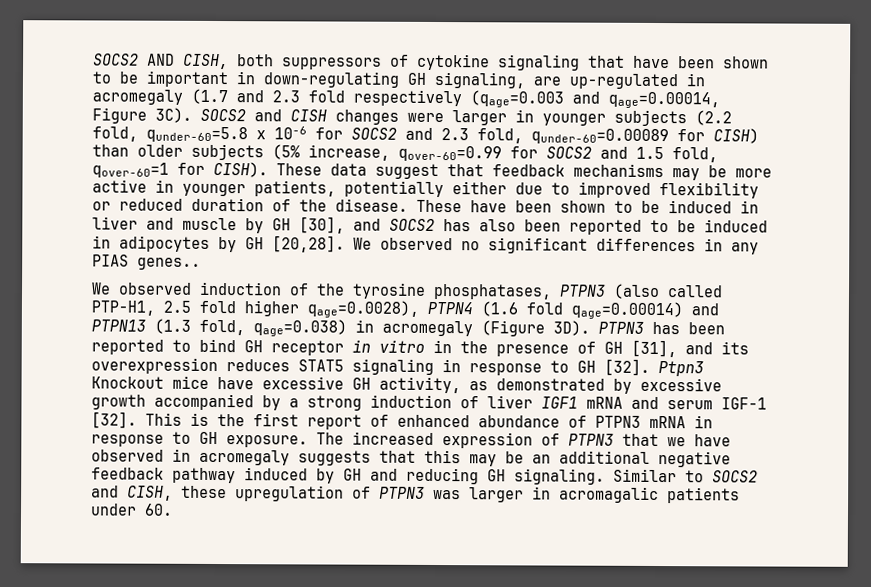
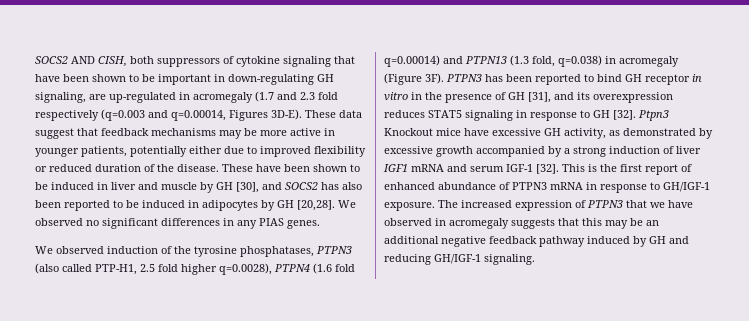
[470,90,720,109] [92,107,732,127] [92,126,759,145] [92,143,718,163] [92,161,268,178] (qage=0.003 and qage=0.00014, Figure 3C). SOCS2 and CISH changes were larger in younger subjects (2.2 fold, qunder-60=5.8 x 10-6 for SOCS2 and 2.3 fold, qunder-60=0.00089 for CISH) than older subjects (5% increase, qover-60=0.99 for SOCS2 and 1.5 fold, qover-60=1 for CISH). -> [101,109,302,121] (q=0.003 and q=0.00014, Figures 3D-E).
[137,257,201,270] genes.. -> [287,220,320,229] genes.
[307,300,419,318] qage=0.0028), -> [219,263,272,275] q=0.0028),
[571,301,683,320] qage=0.00014) -> [384,55,440,67] q=0.00014)
[253,319,347,337] qage=0.038) -> [558,55,602,67] q=0.038)
[553,320,590,336] 3D). -> [425,73,444,84] 3F).
[199,431,218,445] GH -> [663,182,710,192] GH/IGF-1
[487,468,758,485] [91,485,740,504] [90,503,173,516] GH signaling. Similar to SOCS2 and CISH, these upregulation of PTPN3 was larger in acromagalic patients under 60. -> [434,254,535,265] GH/IGF-1 signaling.

